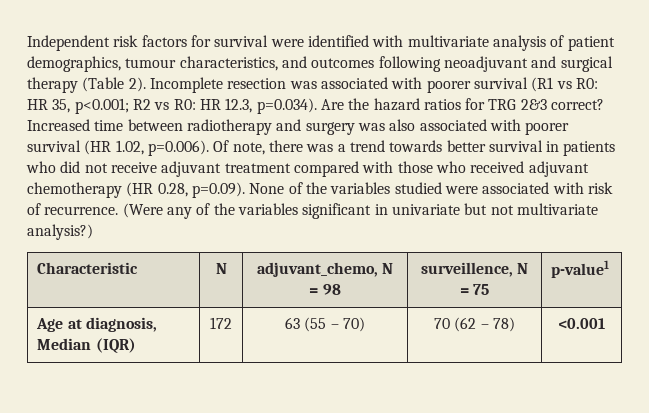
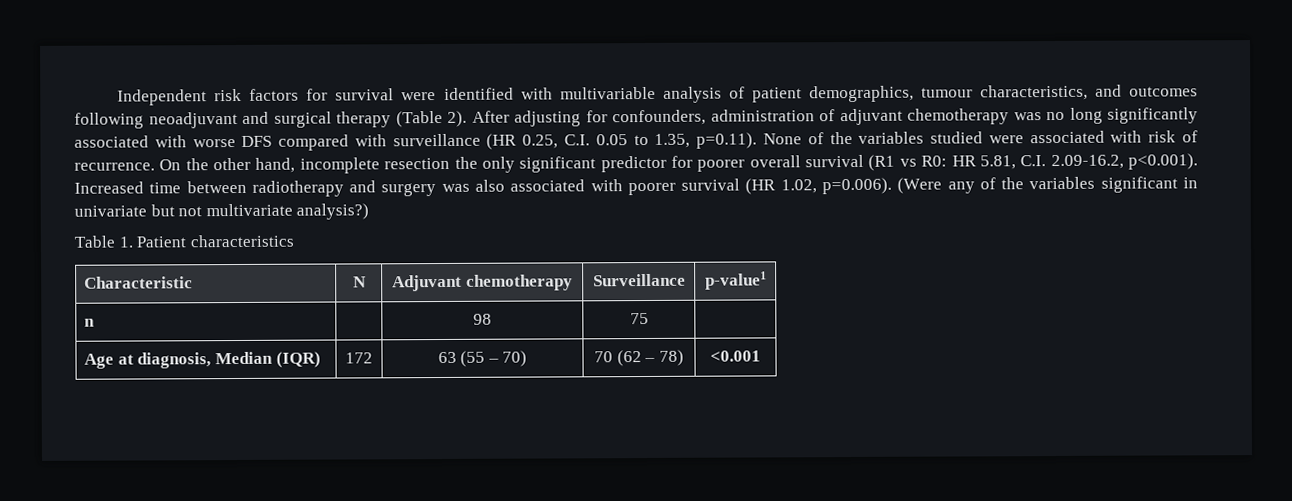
[407,35,489,47] multivariate -> [559,86,656,100] multivariable
[149,77,471,93] Incomplete resection was associated with poorer -> [471,107,1198,127] [74,130,1198,151] [74,155,801,174] After adjusting for confounders, administration of adjuvant chemotherapy was no long significantly associated with worse DFS compared with surveillance (HR 0.25, C.I. 0.05 to 1.35, p=0.11). None of the variables studied were associated with risk of recurrence. On the other hand, incomplete resection the only significant predictor for poorer overall
[52,98,605,114] 35, p<0.001; R2 vs R0: HR 12.3, p=0.034). Are the hazard ratios for TRG 2&3 correct? -> [979,153,1199,170] 5.81, C.I. 2.09-16.2, p<0.001).
[213,140,616,156] [26,161,589,177] [27,182,613,198] [27,203,119,215] Of note, there was a trend towards better survival in patients who did not receive adjuvant treatment compared with those who received adjuvant chemotherapy (HR 0.28, p=0.09). None of the variables studied were associated with risk of recurrence. -> (893, 186) none
[37,262,139,274] [215,263,227,274] [256,262,394,277] [309,284,341,295] [420,262,529,277] [459,288,469,295] // Characteristic | N | adjuvant_chemo, N = 98 | surveillence, N = -> [74,234,294,248] [84,276,194,289] [352,276,367,288] [392,274,573,292] [592,273,686,287] [704,271,767,290] [84,318,96,327] [473,313,492,325] // Table 1. Patient characteristics // Characteristic | N | Adjuvant chemotherapy | Surveillance | p-value1 // n | | 98 |
[551,260,610,278] p-value1 -> (649, 318) none

